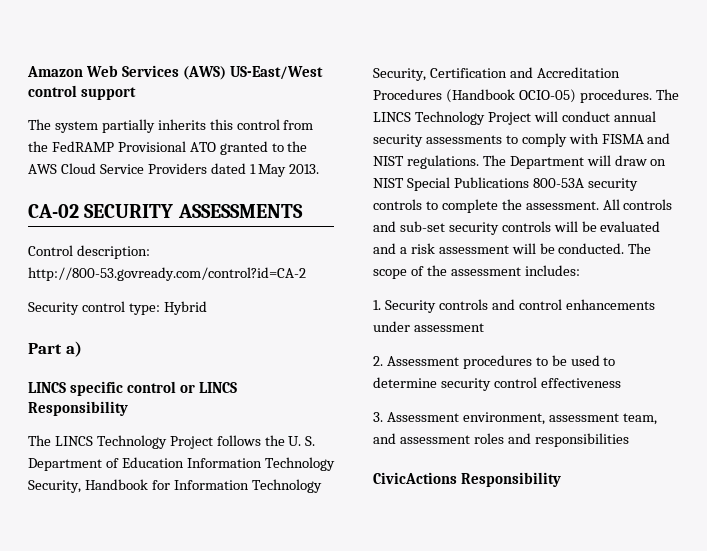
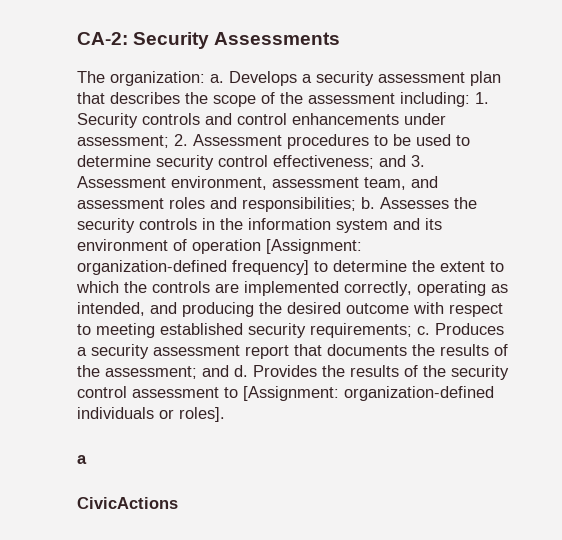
[27,65,323,80] [28,85,136,100] [28,119,314,133] [28,141,308,155] [28,163,320,177] [28,204,303,218] [28,245,150,259] [28,267,306,281] [28,301,207,315] [28,341,82,357] [28,381,237,396] [28,401,128,416] [28,435,316,449] [28,457,335,471] [28,479,322,493] [373,67,620,81] [373,89,679,103] [373,111,656,125] [373,133,671,147] [373,155,667,169] [373,177,638,191] [373,199,673,213] [373,221,661,235] [373,243,652,254] Amazon Web Services (AWS) US-East/West control support // The system partially inherits this control from the FedRAMP Provisional ATO granted to the AWS Cloud Service Providers dated 1 May 2013. // CA-02 SECURITY ASSESSMENTS // Control description: http://800-53.govready.com/control?id=CA-2 // Security control type: Hybrid // Part a) // LINCS specific control or LINCS Responsibility // The LINCS Technology Project follows the U. S. Department of Education Information Technology Security, Handbook for Information Technology Security, Certification and Accreditation Procedures (Handbook OCIO-05) procedures. The LINCS Technology Project will conduct annual security assessments to comply with FISMA and NIST regulations. The Department will draw on NIST Special Publications 800-53A security controls to complete the assessment. All controls and sub-set security controls will be evaluated and a risk assessment will be conducted. The -> [77,32,341,49] [77,71,501,86] [77,92,208,104] CA-2: Security Assessments // The organization: a. Develops a security assessment plan that describes the
[524,265,580,276] includes: // -> [400,92,470,107] including:
[413,323,484,332] assessment // -> [77,135,169,148] assessment;
[540,378,621,388] effectiveness // -> [273,155,406,169] effectiveness; and
[534,433,629,447] responsibilities -> [242,197,477,212] [77,218,442,233] [77,239,362,254] [77,260,504,275] [76,281,508,296] [77,302,503,317] [77,323,504,338] [77,344,508,359] [77,365,509,380] [77,386,494,401] [77,407,225,422] [77,455,87,464] responsibilities; b. Assesses the security controls in the information system and its environment of operation [Assignment: organization-defined frequency] to determine the extent to which the controls are implemented correctly, operating as intended, and producing the desired outcome with respect to meeting established security requirements; c. Produces a security assessment report that documents the results of the assessment; and d. Provides the results of the security control assessment to [Assignment: organization-defined individuals or roles]. // a
[460,472,561,487] Responsibility -> (178, 503) none

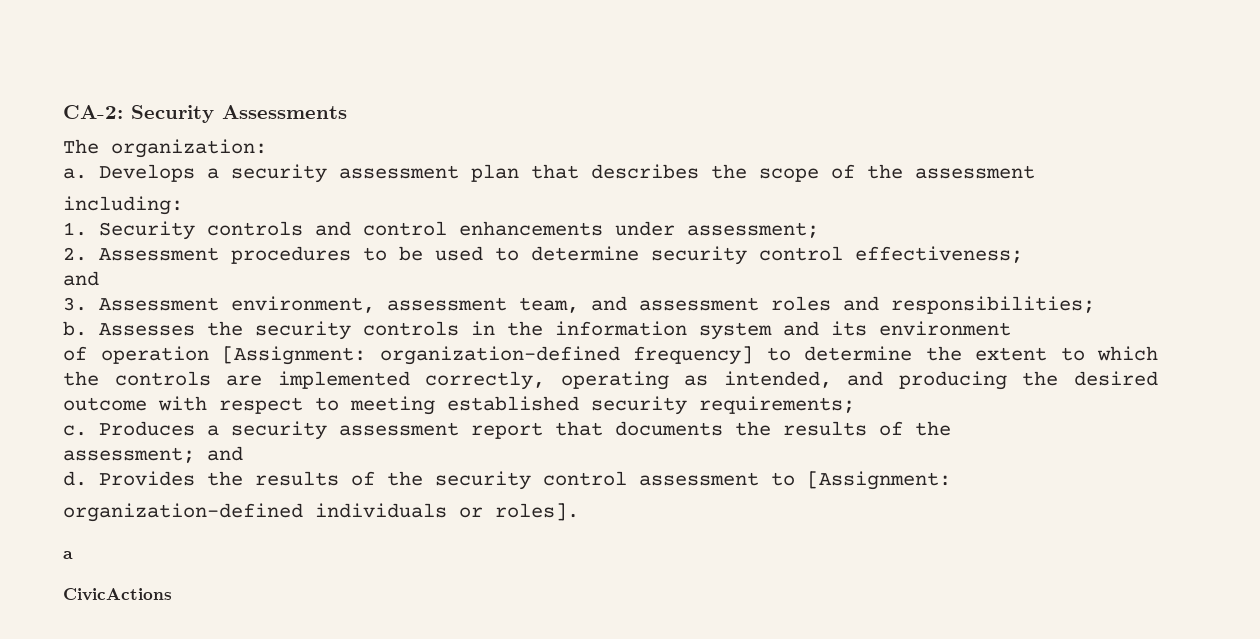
(205, 78) none -> (267, 148) //
(395, 98) none -> (1035, 172) //
(470, 99) none -> (183, 205) //
(169, 141) none -> (819, 230) //
[379,155,406,167] and -> [63,271,99,286] // and //
(356, 204) none -> (1095, 305) //
(168, 245) none -> (1011, 328) //
(412, 330) none -> (855, 405) //
(100, 371) none -> (951, 428) //
(229, 371) none -> (243, 453) //
(339, 393) none -> (951, 480) //

